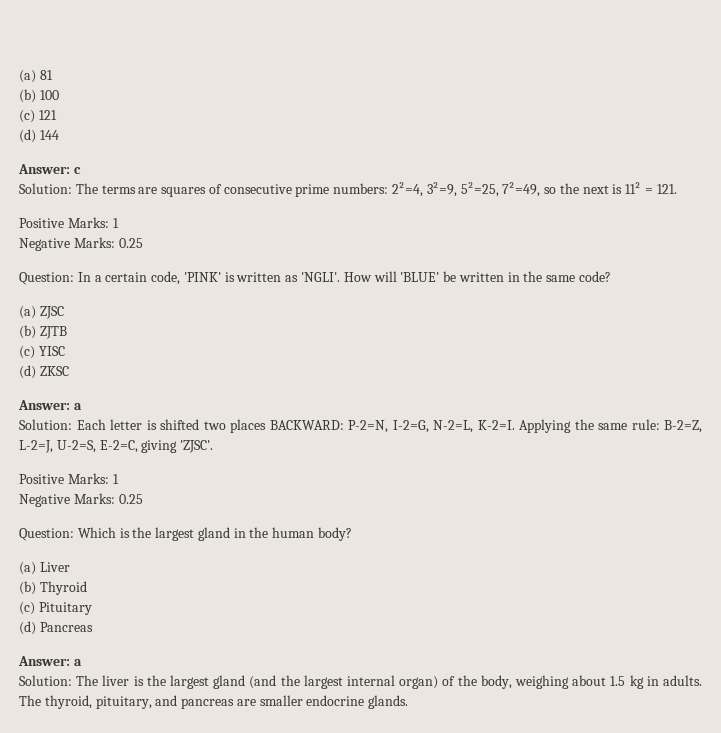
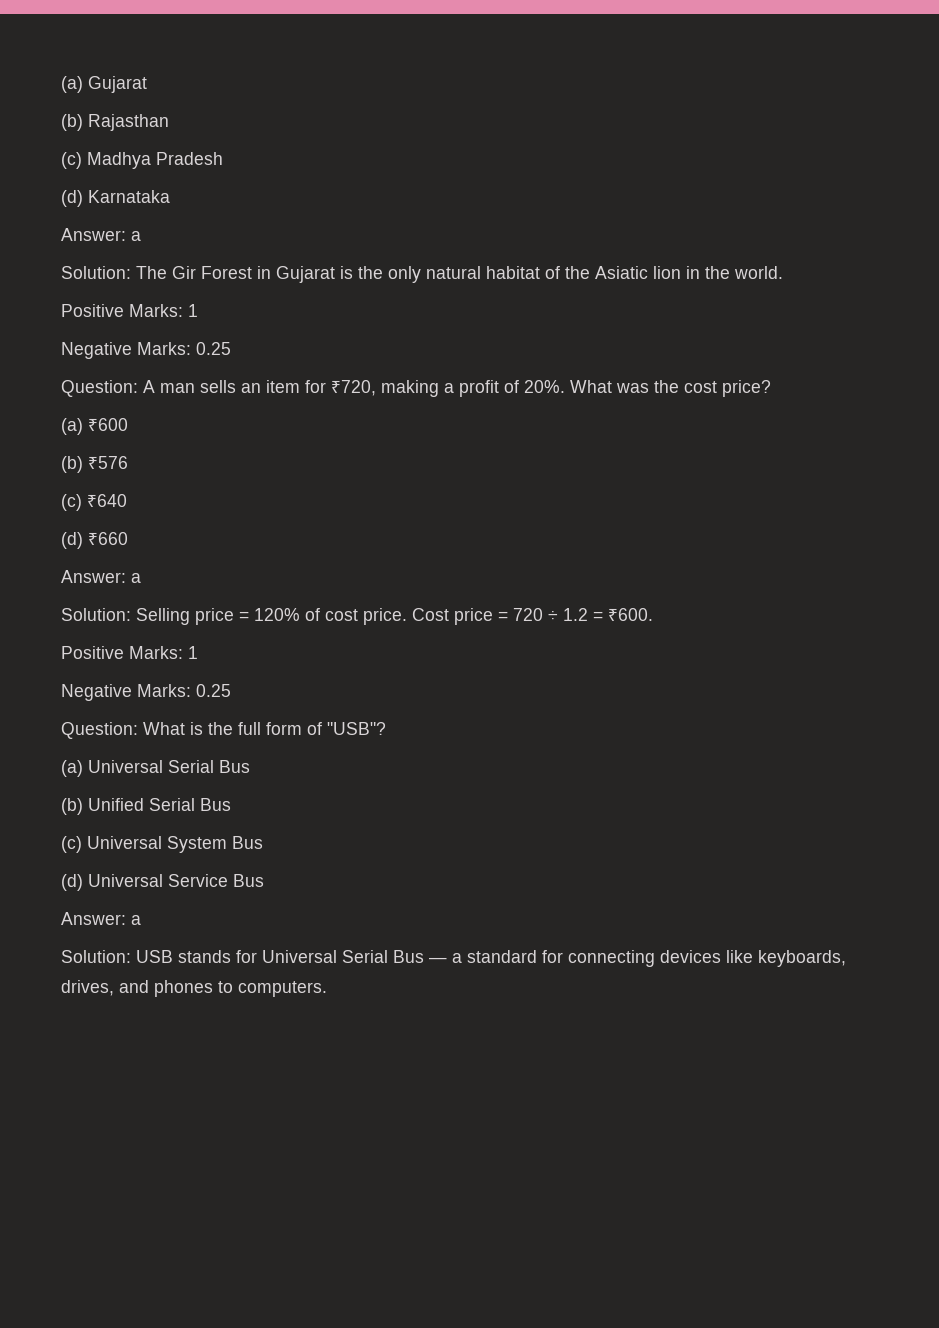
[19,70,53,83] [19,89,59,103] [19,110,57,123] [19,129,59,143] [18,164,81,174] [19,182,677,197] [19,217,119,228] [19,237,143,251] [19,271,612,285] [19,306,64,319] [19,325,67,339] [19,346,65,359] [19,365,69,379] [18,400,82,410] [19,419,702,433] [19,440,214,453] [19,473,119,484] [19,493,143,507] [19,527,353,541] [19,562,70,575] [19,581,87,595] [19,602,92,615] [19,621,93,635] [18,656,82,666] [19,675,703,689] [19,695,409,709] (a) 81 // (b) 100 // (c) 121 // (d) 144 // Answer: c // Solution: The terms are squares of consecutive prime numbers: 2²=4, 3²=9, 5²=25, 7²=49, so the next is 11² = 121. // Positive Marks: 1 // Negative Marks: 0.25 // Question: In a certain code, 'PINK' is written as 'NGLI'. How will 'BLUE' be written in the same code? // (a) ZJSC // (b) ZJTB // (c) YISC // (d) ZKSC // Answer: a // Solution: Each letter is shifted two places BACKWARD: P-2=N, I-2=G, N-2=L, K-2=I. Applying the same rule: B-2=Z, L-2=J, U-2=S, E-2=C, giving 'ZJSC'. // Positive Marks: 1 // Negative Marks: 0.25 // Question: Which is the largest gland in the human body? // (a) Liver // (b) Thyroid // (c) Pituitary // (d) Pancreas // Answer: a // Solution: The liver is the largest gland (and the largest internal organ) of the body, weighing about 1.5 kg in adults. The thyroid, pituitary, and pancreas are smaller endocrine glands. -> [61,76,147,93] [61,114,169,131] [61,152,223,169] [61,190,170,207] [61,228,141,241] [61,266,783,283] [61,304,198,317] [61,342,231,359] [61,380,771,397] [61,418,128,435] [61,456,128,473] [61,494,127,511] [61,532,128,549] [61,570,141,583] [61,608,653,625] [61,646,198,659] [61,684,231,701] [61,722,386,739] [61,760,250,777] [61,798,231,815] [61,836,263,853] [61,874,264,891] [61,912,141,925] [61,950,846,967] [61,980,327,997] (a) Gujarat // (b) Rajasthan // (c) Madhya Pradesh // (d) Karnataka // Answer: a // Solution: The Gir Forest in Gujarat is the only natural habitat of the Asiatic lion in the world. // Positive Marks: 1 // Negative Marks: 0.25 // Question: A man sells an item for ₹720, making a profit of 20%. What was the cost price? // (a) ₹600 // (b) ₹576 // (c) ₹640 // (d) ₹660 // Answer: a // Solution: Selling price = 120% of cost price. Cost price = 720 ÷ 1.2 = ₹600. // Positive Marks: 1 // Negative Marks: 0.25 // Question: What is the full form of "USB"? // (a) Universal Serial Bus // (b) Unified Serial Bus // (c) Universal System Bus // (d) Universal Service Bus // Answer: a // Solution: USB stands for Universal Serial Bus — a standard for connecting devices like keyboards, drives, and phones to computers.

